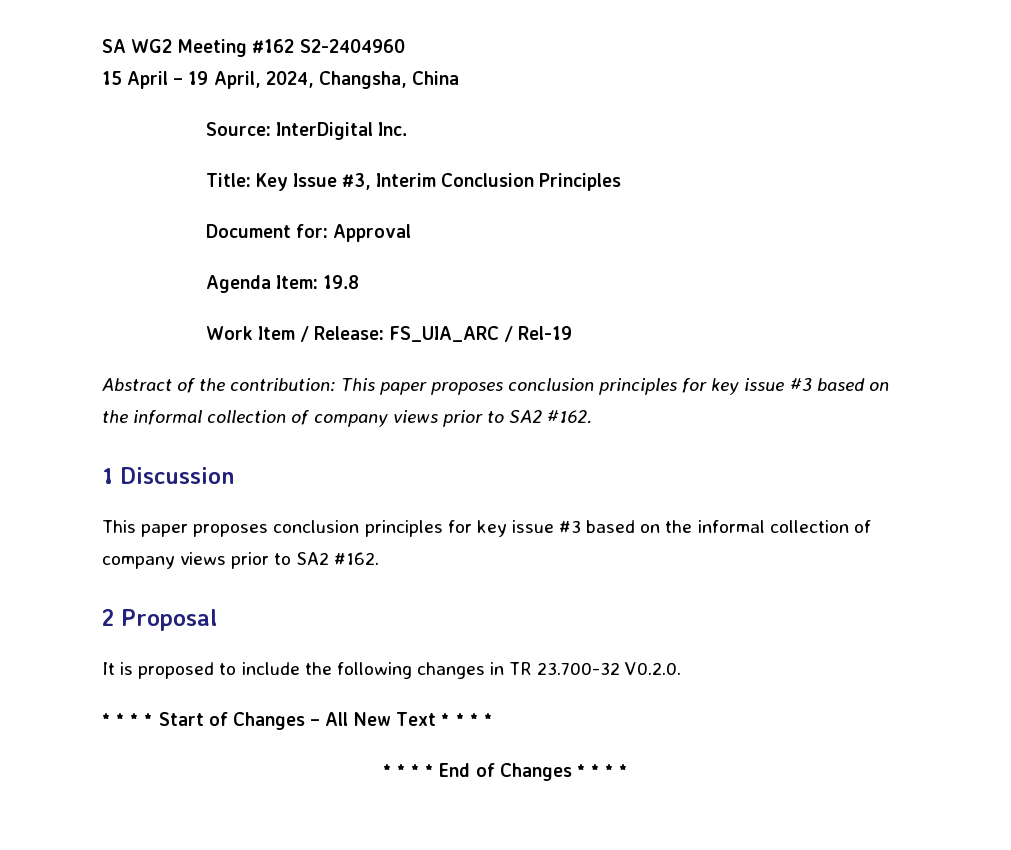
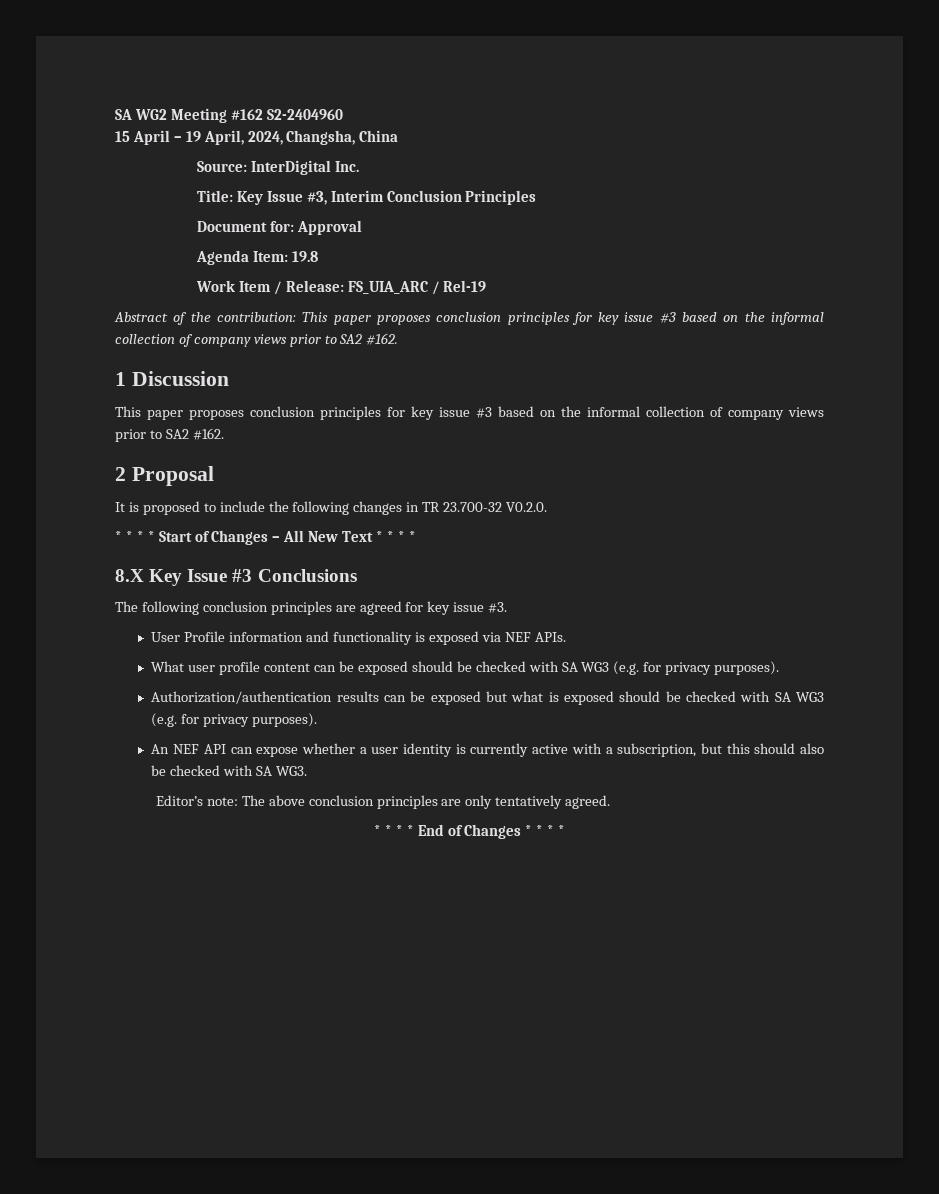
(493, 719) none -> [115,569,357,586] [115,601,508,615] [151,631,566,645] [151,661,780,675] [151,691,825,705] [151,713,318,727] [151,743,825,757] [151,765,308,776] [155,795,611,809] // 8.X Key Issue #3 Conclusions // The following conclusion principles are agreed for key issue #3. // User Profile information and functionality is exposed via NEF APIs. // What user profile content can be exposed should be checked with SA WG3 (e.g. for privacy purposes). // Authorization/authentication results can be exposed but what is exposed should be checked with SA WG3 (e.g. for privacy purposes). // An NEF API can expose whether a user identity is currently active with a subscription, but this should also be checked with SA WG3. // Editor’s note: The above conclusion principles are only tentatively agreed.

